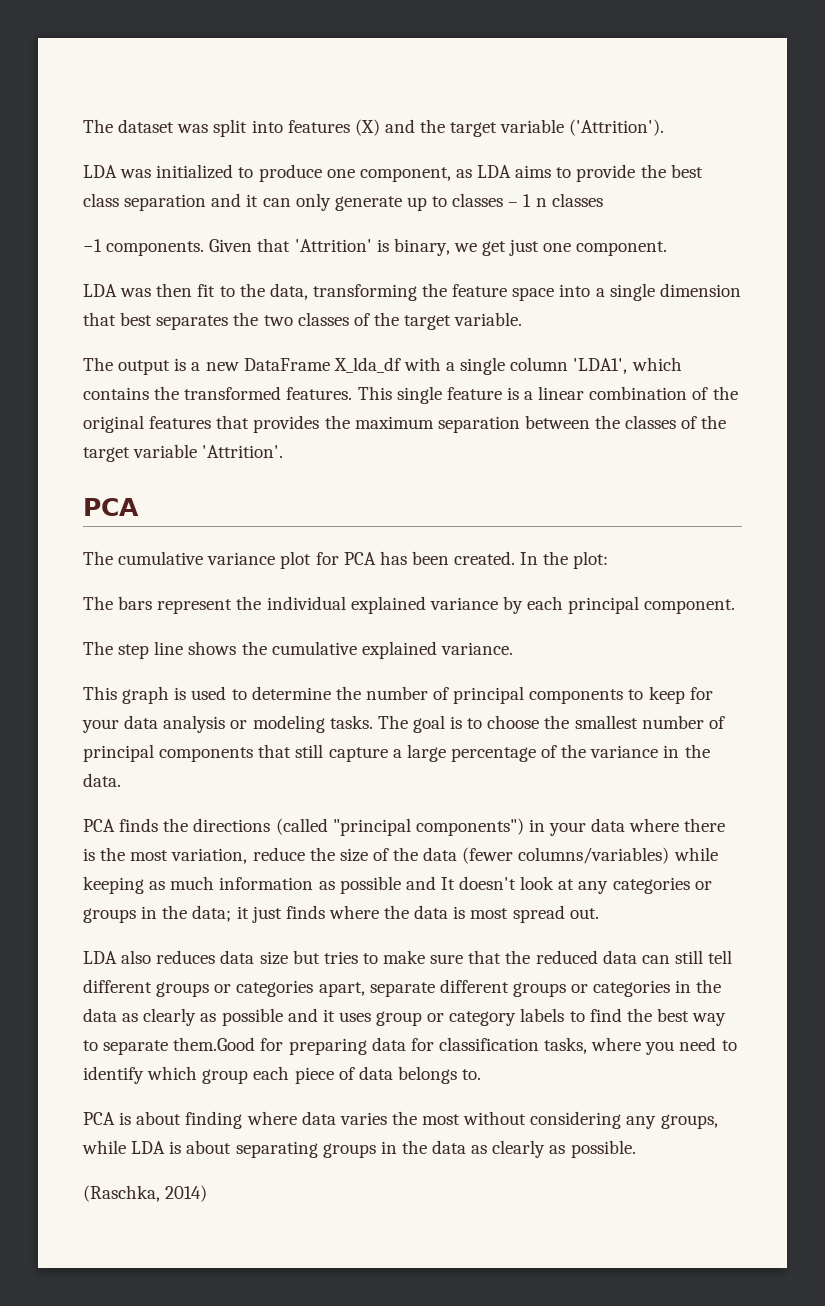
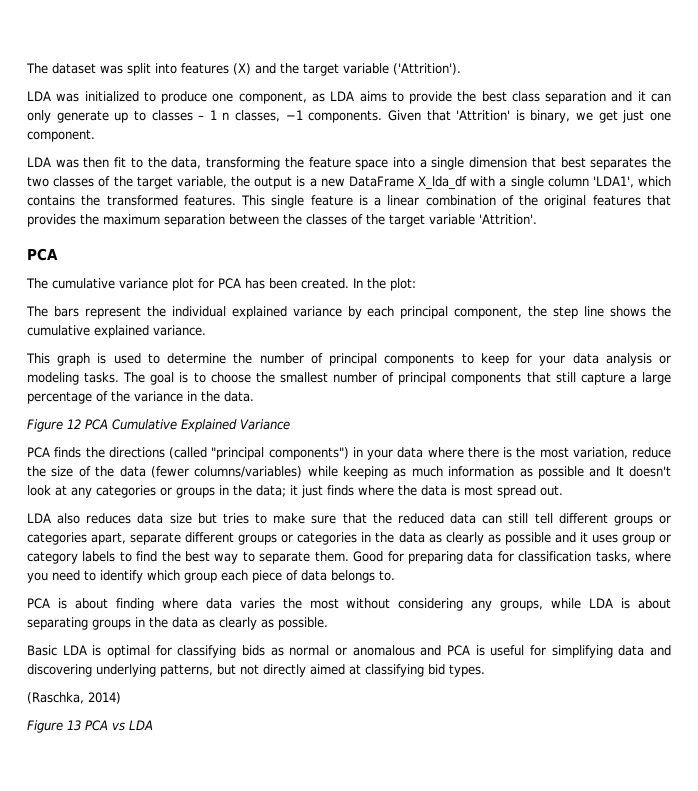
[551,193,603,207] classes // -> [235,110,281,122] classes,
[454,312,523,326] [83,357,113,371] variable. // The -> [176,176,250,188] variable, the
[644,599,736,614] [83,641,113,655] component. // The -> [454,306,548,319] component, the
(121, 780) none -> [27,419,290,432] // Figure 12 PCA Cumulative Explained Variance
[173,1037,256,1051] them.Good -> [314,551,384,562] them. Good
[83,1185,208,1202] (Raschka, 2014) -> [27,645,671,658] [27,664,485,677] [27,692,121,704] [27,720,153,733] Basic LDA is optimal for classifying bids as normal or anomalous and PCA is useful for simplifying data and discovering underlying patterns, but not directly aimed at classifying bid types. // (Raschka, 2014) // Figure 13 PCA vs LDA

